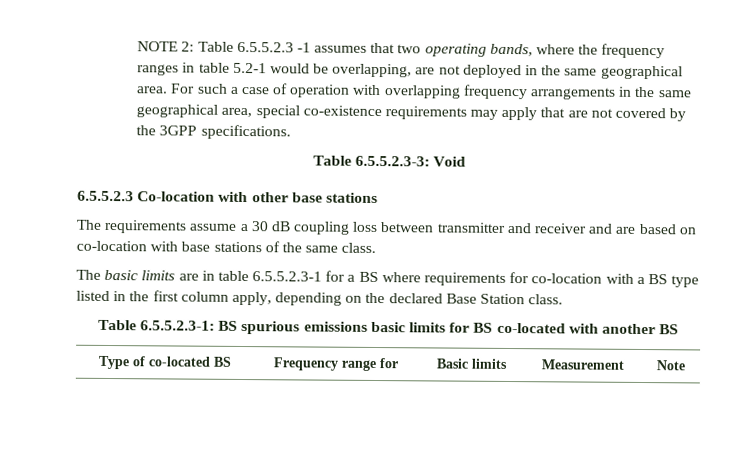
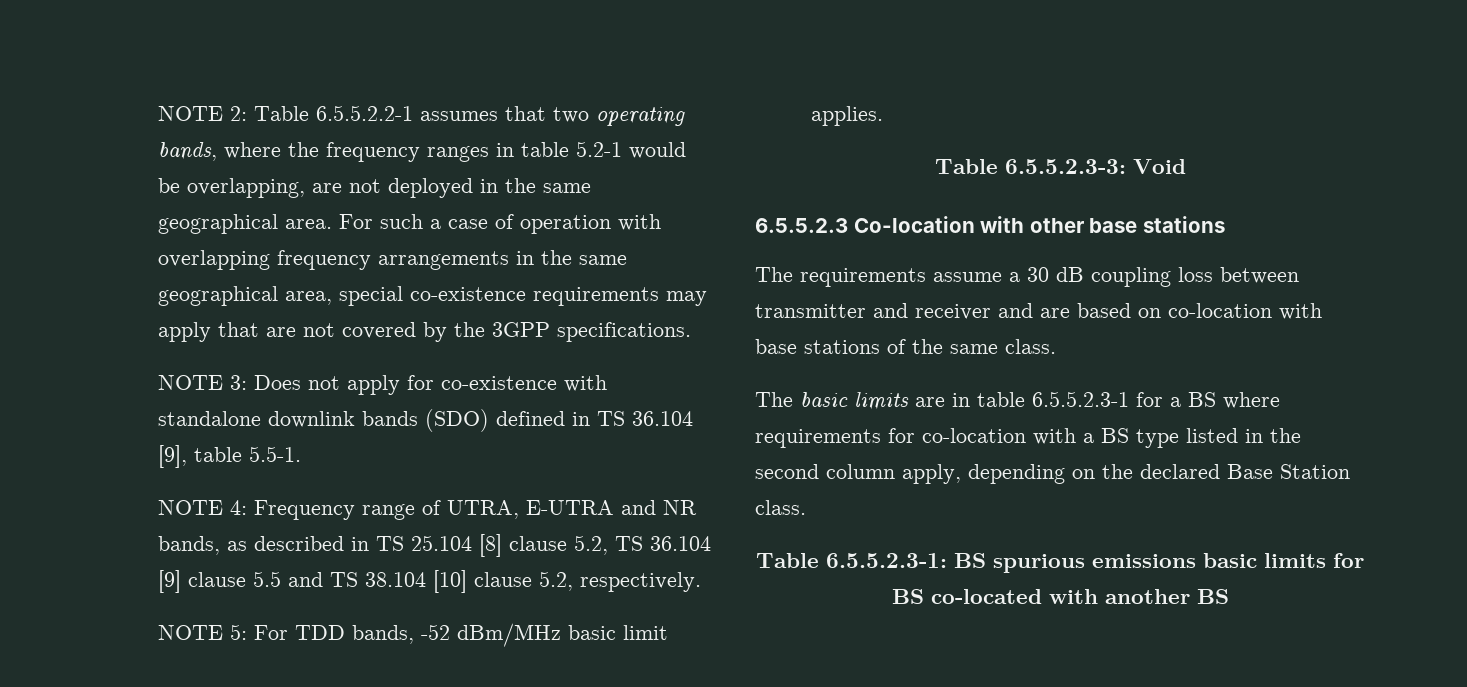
[236,41,311,53] 6.5.5.2.3 -1 -> [316,105,414,121] 6.5.5.2.2-1
(291, 132) none -> [158,375,608,395] [158,409,694,432] [158,445,302,468] [158,500,698,520] [158,534,712,557] [158,570,702,593] [158,623,669,647] [811,106,884,126] // NOTE 3: Does not apply for co-existence with standalone downlink bands (SDO) defined in TS 36.104 [9], table 5.5-1. // NOTE 4: Frequency range of UTRA, E-UTRA and NR bands, as described in TS 25.104 [8] clause 5.2, TS 36.104 [9] clause 5.5 and TS 38.104 [10] clause 5.2, respectively. // NOTE 5: For TDD bands, -52 dBm/MHz basic limit applies.
[152,290,179,302] first -> [755,464,819,479] second
[97,355,232,370] [272,357,399,372] [435,358,508,369] [540,359,625,370] [655,360,686,371] // Type of co-located BS | Frequency range for | Basic limits | Measurement | Note -> (1229, 596) none

